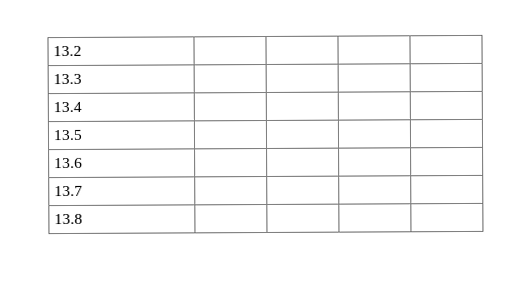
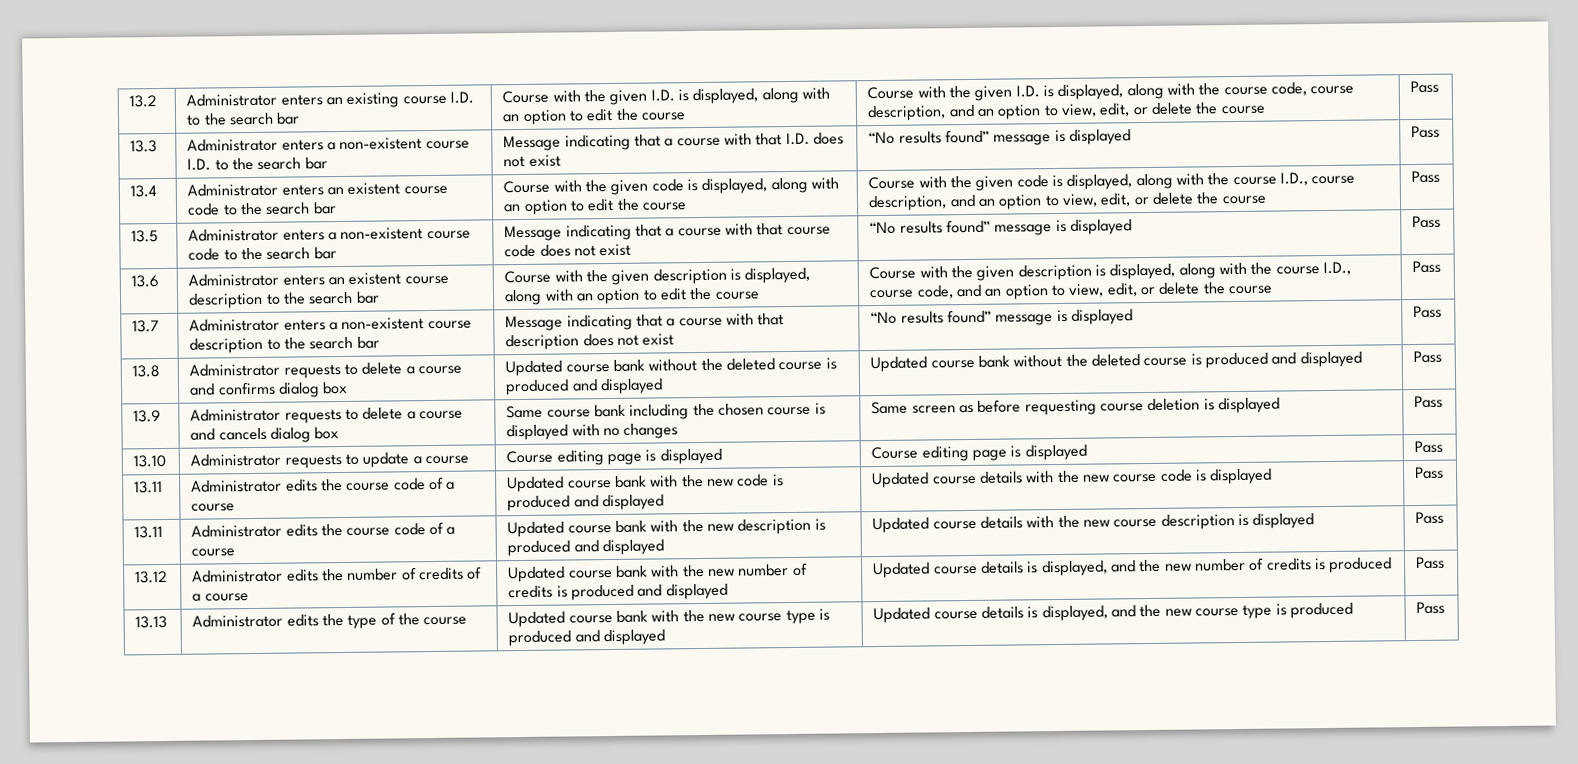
[53,73,83,85] [53,101,83,113] [53,129,83,141] [54,157,84,169] [54,185,84,197] [54,213,84,225] | | | // 13.3 | | | | // 13.4 | | | | // 13.5 | | | | // 13.6 | | | | // 13.7 | | | | // 13.8 | | | | -> [186,91,474,108] [186,112,301,126] [502,87,830,105] [502,108,686,125] [867,82,1355,101] [867,102,1266,122] [1410,80,1440,94] [130,140,158,153] [187,137,470,152] [187,157,328,171] [503,132,844,152] [503,154,561,168] [868,129,1131,146] [1411,125,1441,139] [130,185,158,198] [187,182,448,197] [187,202,337,216] [503,177,839,195] [503,198,687,215] [868,172,1356,191] [868,192,1267,212] [1411,170,1441,184] [131,230,159,243] [188,227,471,242] [188,247,337,261] [504,223,831,242] [504,243,632,258] [869,219,1132,236] [1412,215,1442,229] [131,275,160,288] [188,272,449,287] [188,291,380,309] [504,267,811,285] [504,287,760,306] [869,261,1351,281] [869,282,1273,300] [1412,260,1442,274] [132,320,160,333] [189,317,472,332] [189,336,380,354] [505,313,785,332] [505,333,675,351] [870,309,1133,326] [1413,305,1443,319] [132,365,161,378] [189,362,462,379] [189,381,349,398] [505,357,837,377] [505,378,664,396] [870,351,1362,373] [1413,350,1443,364] [133,410,162,423] [190,407,463,424] [190,427,340,443] [506,402,826,420] [506,423,679,441] [871,397,1280,416] [1414,395,1444,409] [133,454,167,468] [190,452,469,469] [506,448,722,466] [871,444,1087,462] [1414,440,1444,454] [134,480,164,494] [191,476,456,493] [191,503,236,512] [507,474,784,493] [507,494,665,512] [872,468,1273,489] [1414,466,1445,480] [134,525,164,539] [191,521,456,538] [191,548,236,557] [507,518,826,538] [507,539,665,557] [872,513,1315,534] [1415,511,1445,525] [135,570,169,584] [192,566,483,583] [192,593,249,602] [508,562,808,583] [508,583,728,601] [873,557,1393,579] [1415,556,1446,570] [135,615,168,629] [192,612,468,629] [508,608,830,628] [508,629,666,647] [873,602,1353,624] [1416,601,1446,615] Administrator enters an existing course I.D. to the search bar | Course with the given I.D. is displayed, along with an option to edit the course | Course with the given I.D. is displayed, along with the course code, course description, and an option to view, edit, or delete the course | Pass // 13.3 | Administrator enters a non-existent course I.D. to the search bar | Message indicating that a course with that I.D. does not exist | “No results found” message is displayed | Pass // 13.4 | Administrator enters an existent course code to the search bar | Course with the given code is displayed, along with an option to edit the course | Course with the given code is displayed, along with the course I.D., course description, and an option to view, edit, or delete the course | Pass // 13.5 | Administrator enters a non-existent course code to the search bar | Message indicating that a course with that course code does not exist | “No results found” message is displayed | Pass // 13.6 | Administrator enters an existent course description to the search bar | Course with the given description is displayed, along with an option to edit the course | Course with the given description is displayed, along with the course I.D., course code, and an option to view, edit, or delete the course | Pass // 13.7 | Administrator enters a non-existent course description to the search bar | Message indicating that a course with that description does not exist | “No results found” message is displayed | Pass // 13.8 | Administrator requests to delete a course and confirms dialog box | Updated course bank without the deleted course is produced and displayed | Updated course bank without the deleted course is produced and displayed | Pass // 13.9 | Administrator requests to delete a course and cancels dialog box | Same course bank including the chosen course is displayed with no changes | Same screen as before requesting course deletion is displayed | Pass // 13.10 | Administrator requests to update a course | Course editing page is displayed | Course editing page is displayed | Pass // 13.11 | Administrator edits the course code of a course | Updated course bank with the new code is produced and displayed | Updated course details with the new course code is displayed | Pass // 13.11 | Administrator edits the course code of a course | Updated course bank with the new description is produced and displayed | Updated course details with the new course description is displayed | Pass // 13.12 | Administrator edits the number of credits of a course | Updated course bank with the new number of credits is produced and displayed | Updated course details is displayed, and the new number of credits is produced | Pass // 13.13 | Administrator edits the type of the course | Updated course bank with the new course type is produced and displayed | Updated course details is displayed, and the new course type is produced | Pass

